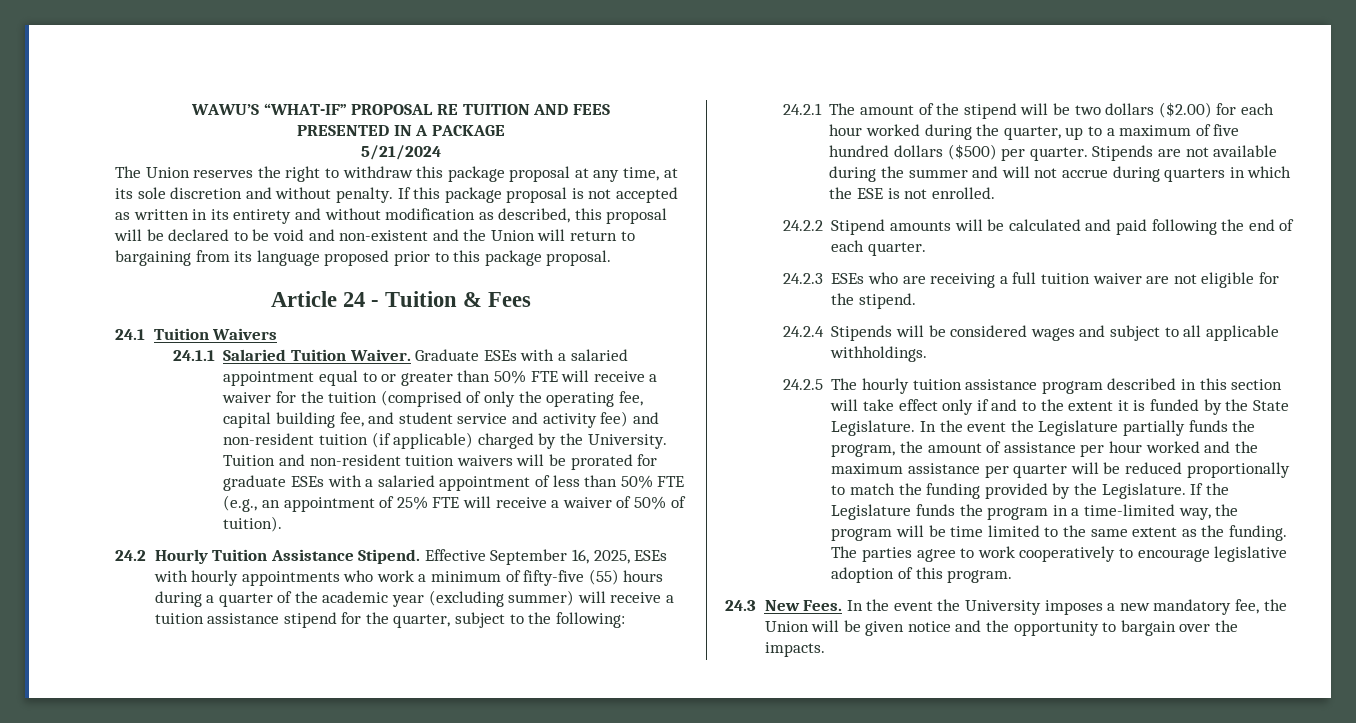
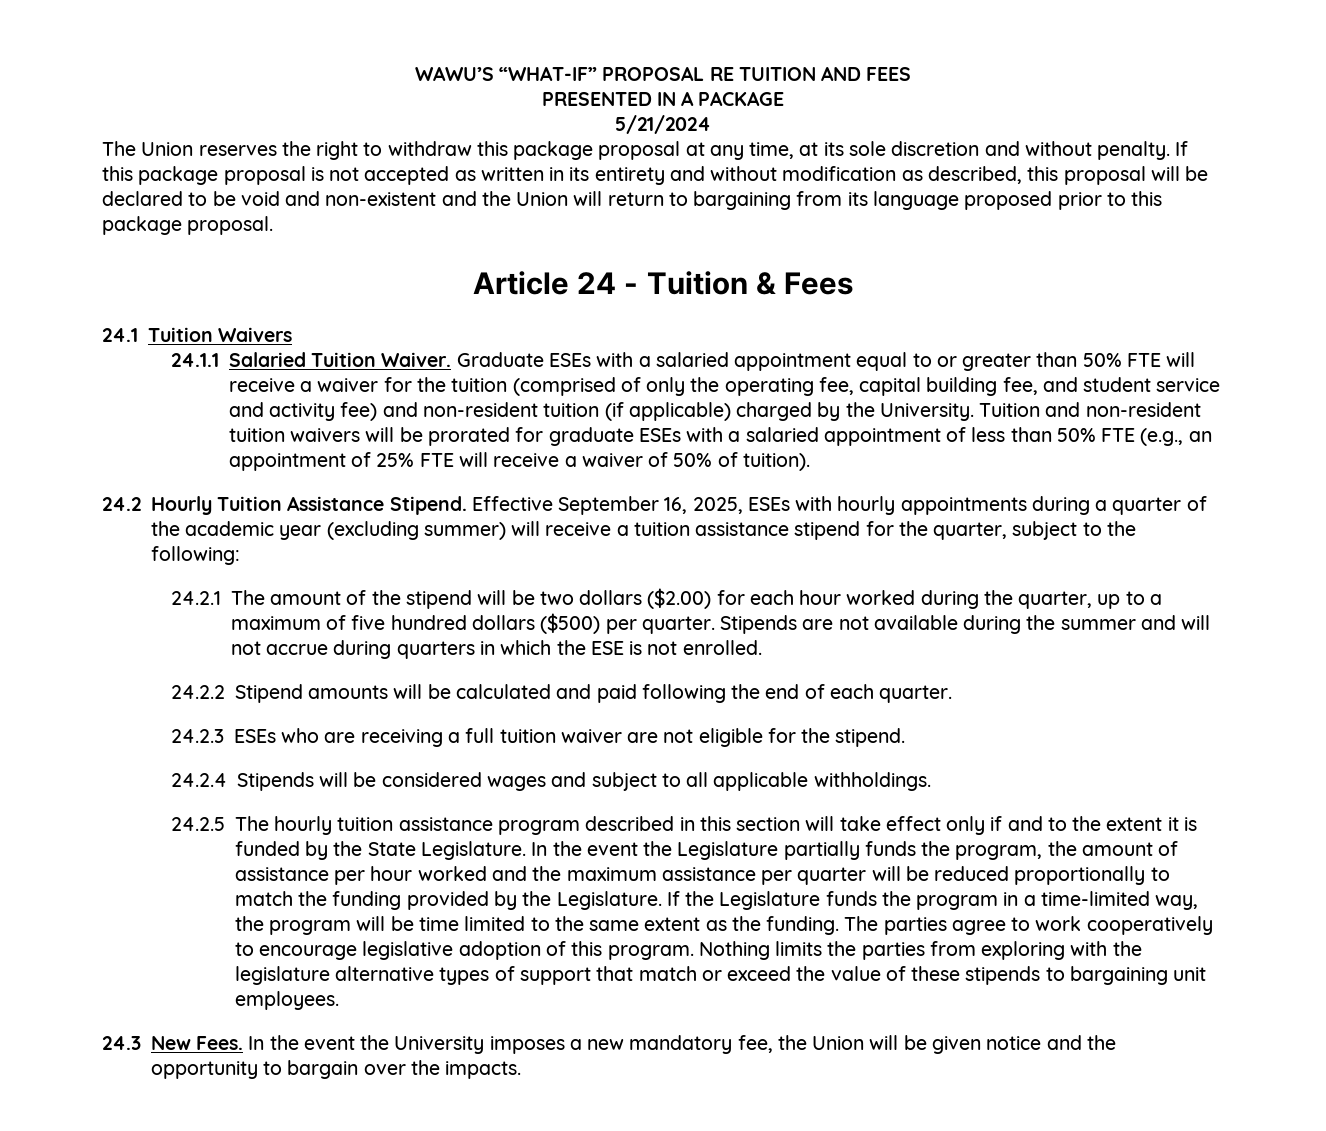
[343,569,664,586] who work a minimum of fifty-five (55) hours -> (1027, 506) none
(1013, 576) none -> [698,941,1142,960] [234,966,1207,985] [234,991,339,1010] Nothing limits the parties from exploring with the legislature alternative types of support that match or exceed the value of these stipends to bargaining unit employees.

